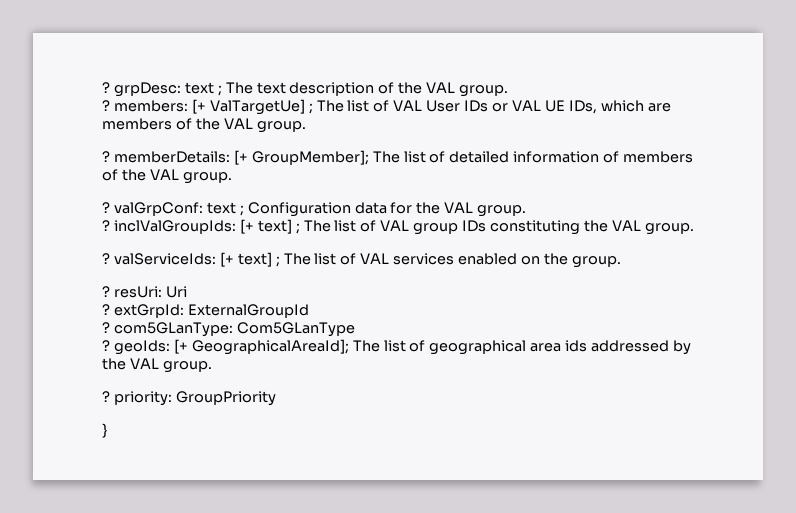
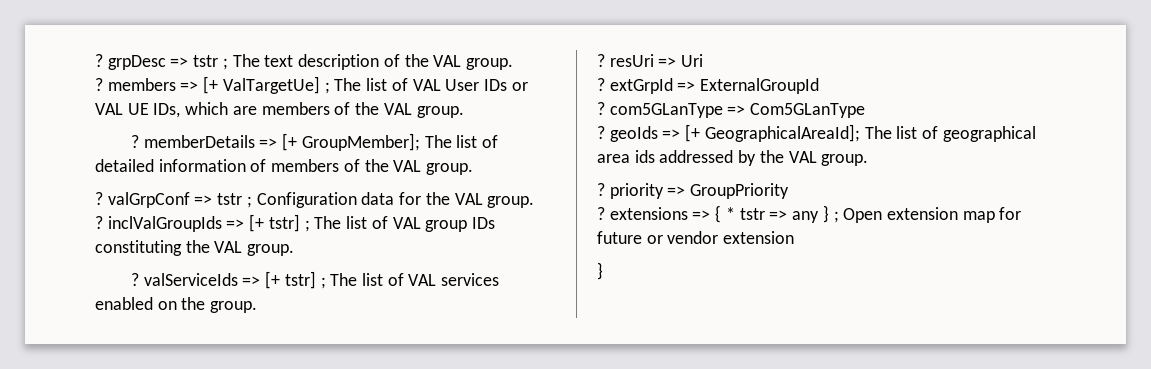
[102,82,214,97] ? grpDesc: text -> [95,54,219,70] ? grpDesc => tstr
[113,100,188,112] members: -> [107,78,199,91] members =>
[113,151,230,163] memberDetails: -> [143,135,278,148] memberDetails =>
[113,202,236,216] valGrpConf: text -> [107,192,243,208] valGrpConf => tstr
[113,219,292,234] inclValGroupIds: [+ text] -> [107,214,300,232] inclValGroupIds => [+ tstr]
[113,252,272,267] valServiceIds: [+ text] -> [143,271,316,289] valServiceIds => [+ tstr]
[113,286,162,298] resUri: -> [609,54,677,67] resUri =>
[113,304,184,318] extGrpId: -> [609,78,696,94] extGrpId =>
[113,322,233,337] com5GLanType: -> [609,103,746,118] com5GLanType =>
[113,340,170,355] geoIds: -> [609,126,681,142] geoIds =>
[113,391,172,406] priority: -> [609,183,686,199] priority =>
(276, 398) none -> [597,205,1022,223] [597,231,795,244] // ? extensions => { * tstr => any } ; Open extension map for future or vendor extension

